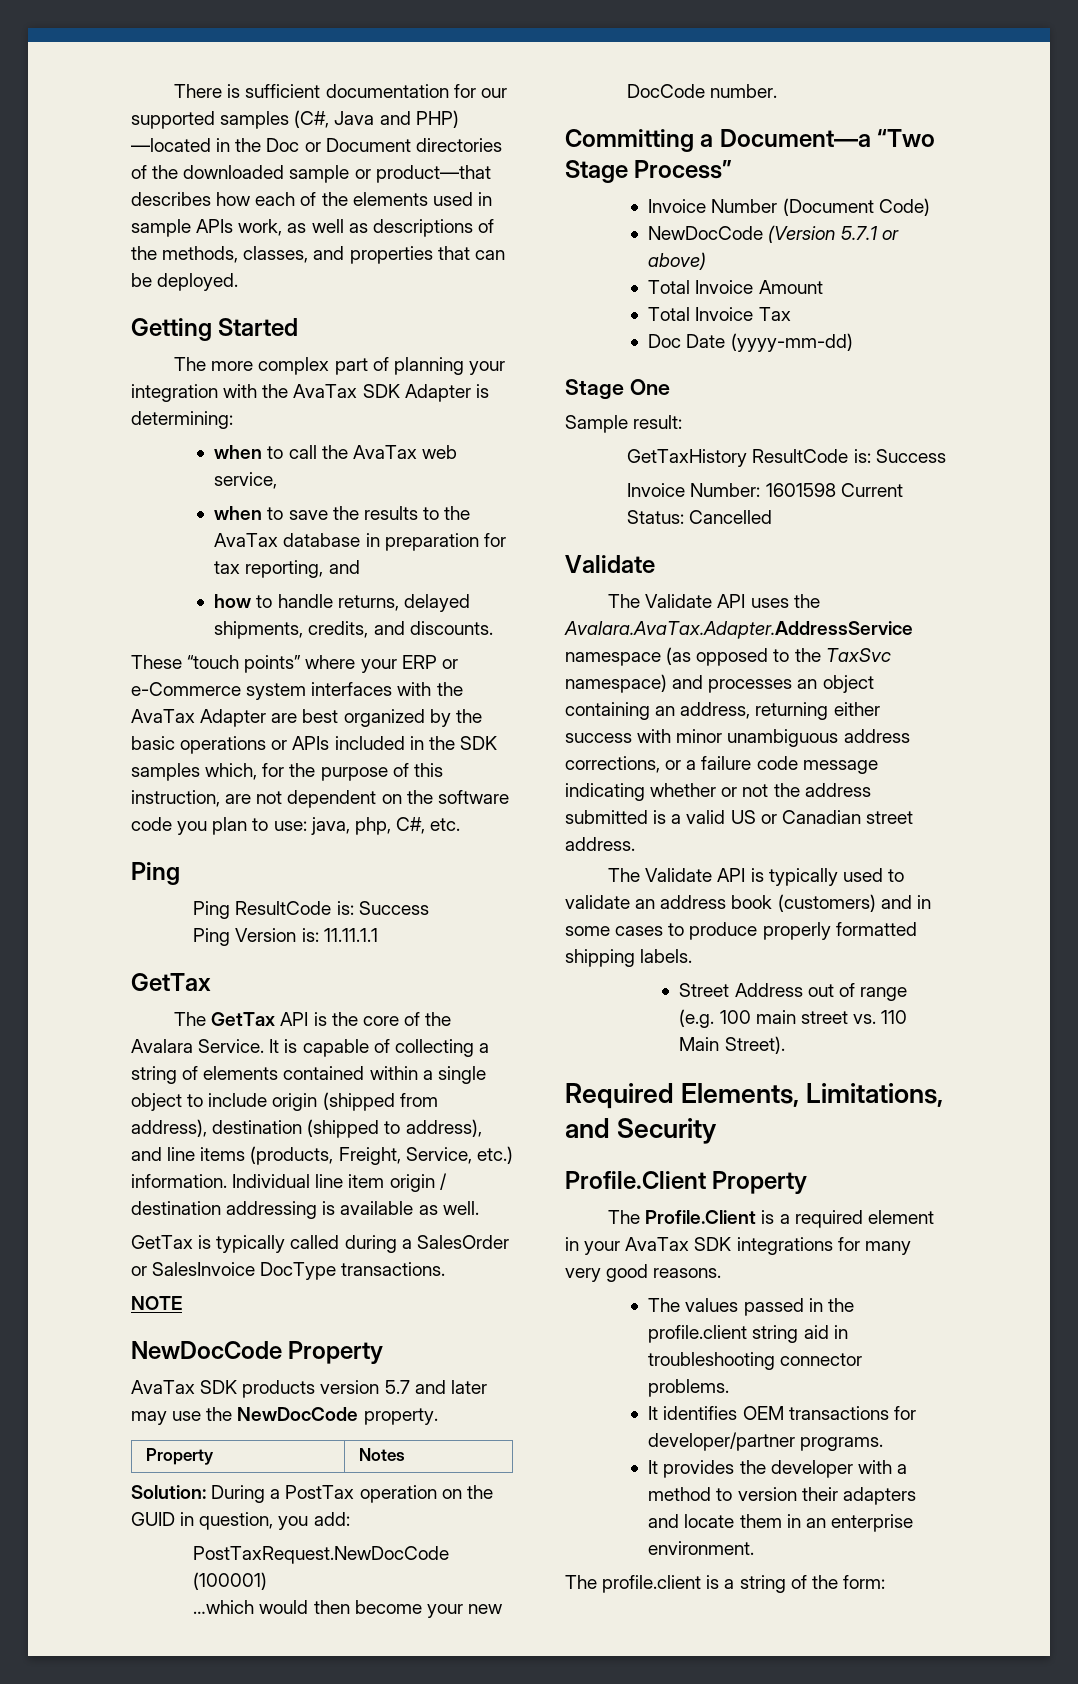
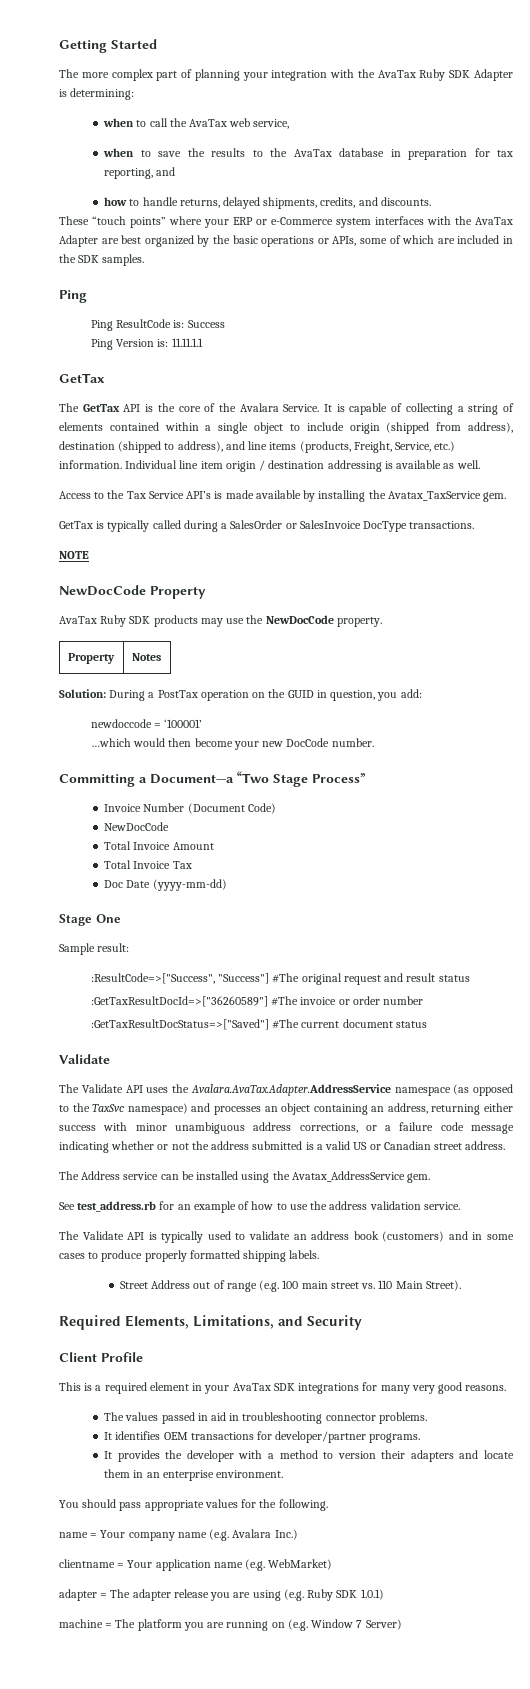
[174,84,507,98] [131,110,459,129] [131,138,502,152] [131,165,491,183] [131,192,492,206] [131,219,494,237] [131,246,505,264] [131,273,239,291] There is sufficient documentation for our supported samples (C#, Java and PHP) —located in the Doc or Document directories of the downloaded sample or product—that describes how each of the elements used in sample APIs work, as well as descriptions of the methods, classes, and properties that can be deployed. // -> (59, 46) none
(358, 391) none -> [419,69,446,81] Ruby
[292,736,497,750] [131,763,443,781] [131,790,509,808] [131,817,461,835] APIs included in the SDK samples which, for the purpose of this instruction, are not dependent on the software code you plan to use: java, php, C#, etc. -> [332,235,514,246] [59,254,145,266] APIs, some of which are included in the SDK samples.
(479, 1208) none -> [59,490,507,502] // Access to the Tax Service API’s is made available by installing the Avatax_TaxService gem.
(195, 1387) none -> [100,615,127,627] Ruby
[320,1380,487,1394] version 5.7 and later -> (198, 621) none
[193,1546,450,1564] [193,1572,268,1590] PostTaxRequest.NewDocCode (100001) -> [90,719,203,728] newdoccode = ‘100001’
[768,225,899,243] [648,252,707,270] (Version 5.7.1 or above) -> (170, 826) none
[627,449,946,467] [627,483,903,497] [627,510,773,524] GetTaxHistory ResultCode is: Success // Invoice Number: 1601598 Current Status: Cancelled -> [90,973,470,985] [90,996,424,1007] [90,1019,427,1030] :ResultCode=>["Success", "Success"] #The original request and result status // :GetTaxResultDocId=>["36260589"] #The invoice or order number // :GetTaxResultDocStatus=>["Saved"] #The current document status
(635, 844) none -> [59,1171,431,1183] [59,1201,460,1213] // The Address service can be installed using the Avatax_AddressService gem. // See test_address.rb for an example of how to use the address validation service.
[565,1171,808,1194] [608,1210,757,1224] Profile.Client Property // The Profile.Client -> [59,1352,143,1362] [59,1382,81,1391] Client Profile // This
[827,1298,854,1312] [648,1325,799,1343] the profile.client string -> (208, 1417) none
[565,1575,885,1593] The profile.client is a string of the form: -> [59,1499,328,1511] [59,1529,298,1541] [59,1559,333,1571] [59,1589,384,1601] [59,1619,402,1631] You should pass appropriate values for the following. // name = Your company name (e.g. Avalara Inc.) // clientname = Your application name (e.g. WebMarket) // adapter = The adapter release you are using (e.g. Ruby SDK 1.0.1) // machine = The platform you are running on (e.g. Window 7 Server)

